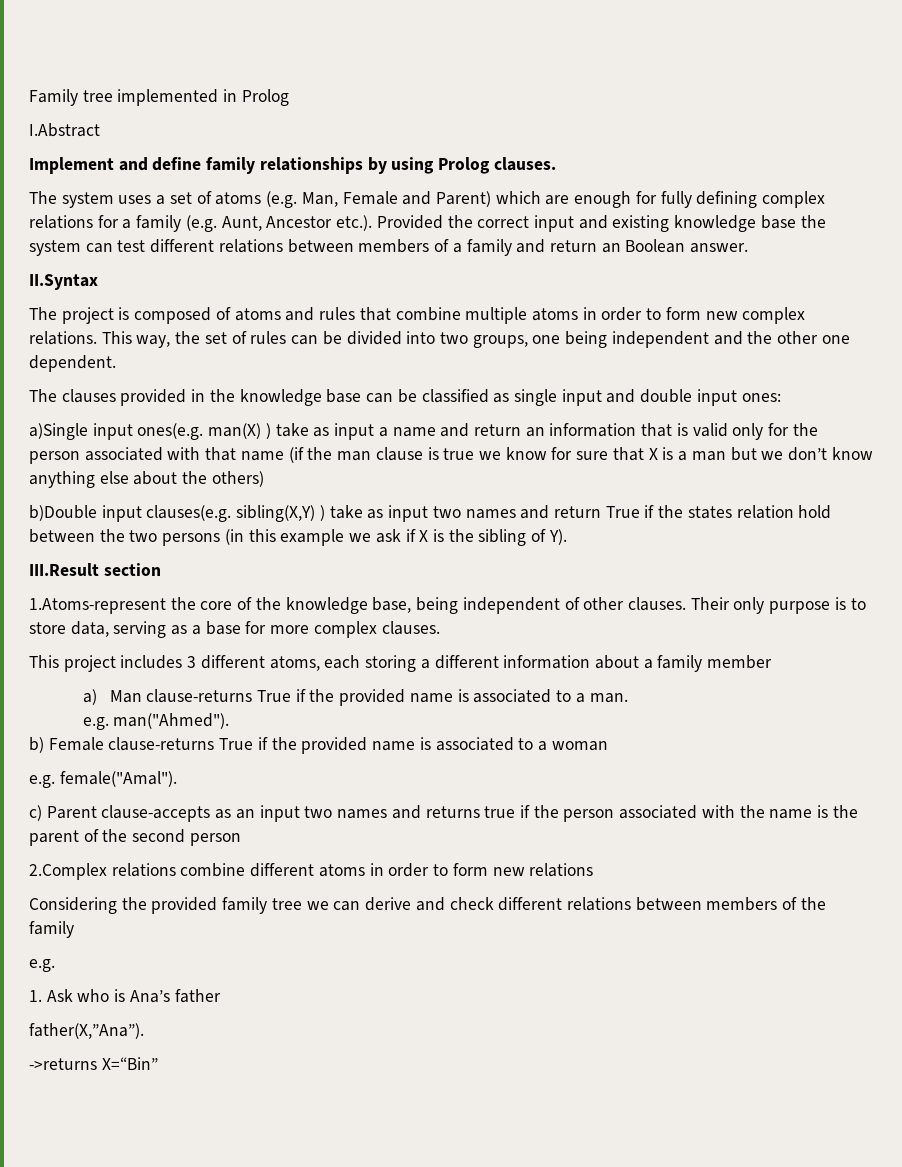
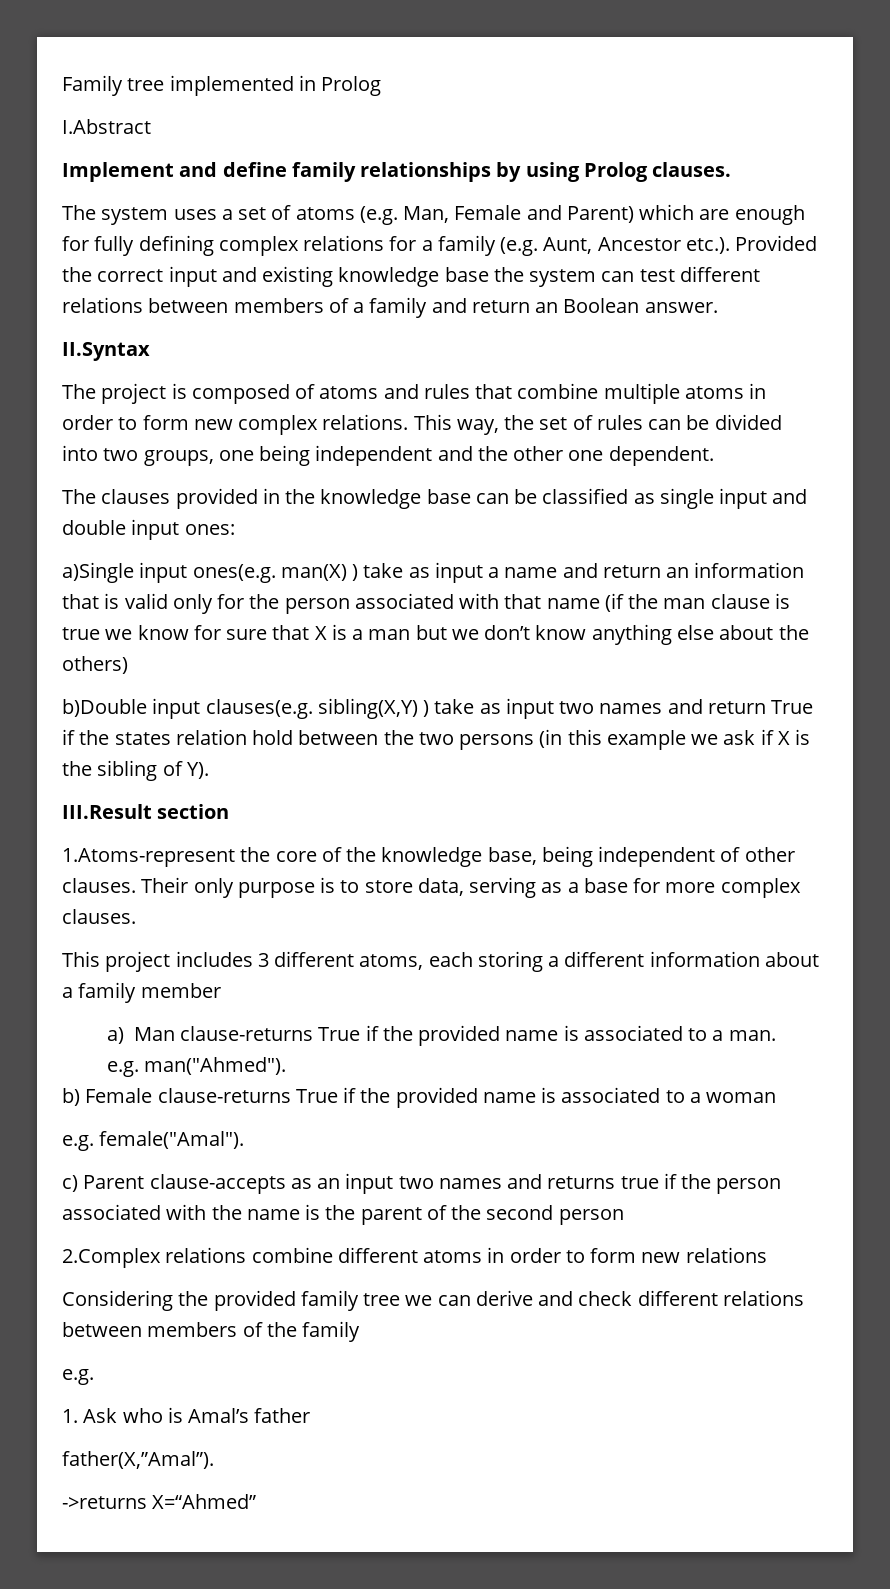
[129,990,170,1003] Ana’s -> [188,1408,250,1423] Amal’s
[29,1023,144,1039] father(X,”Ana”). -> [62,1451,214,1469] father(X,”Amal”).
[101,1057,158,1070] X=“Bin” -> [152,1494,257,1509] X=“Ahmed”

